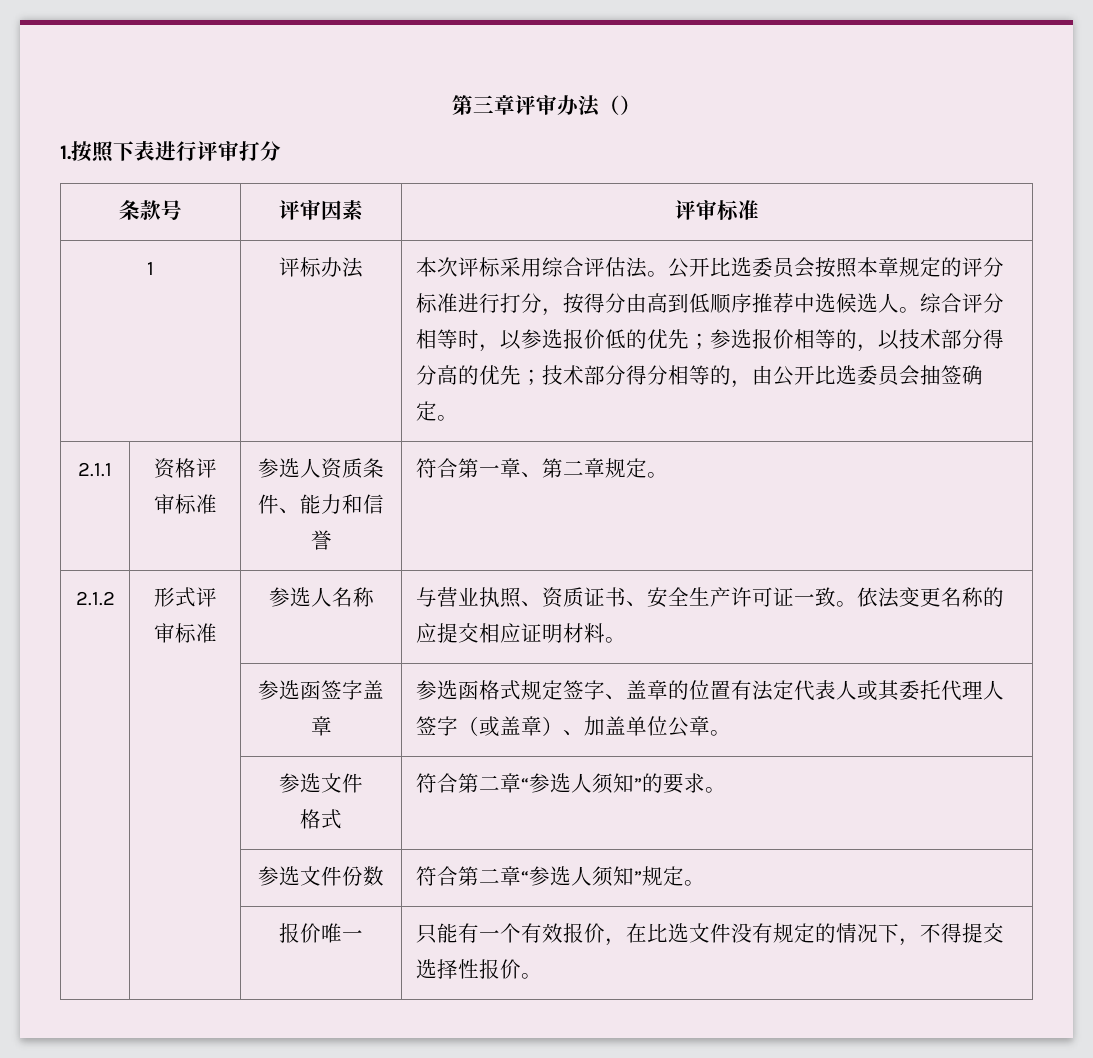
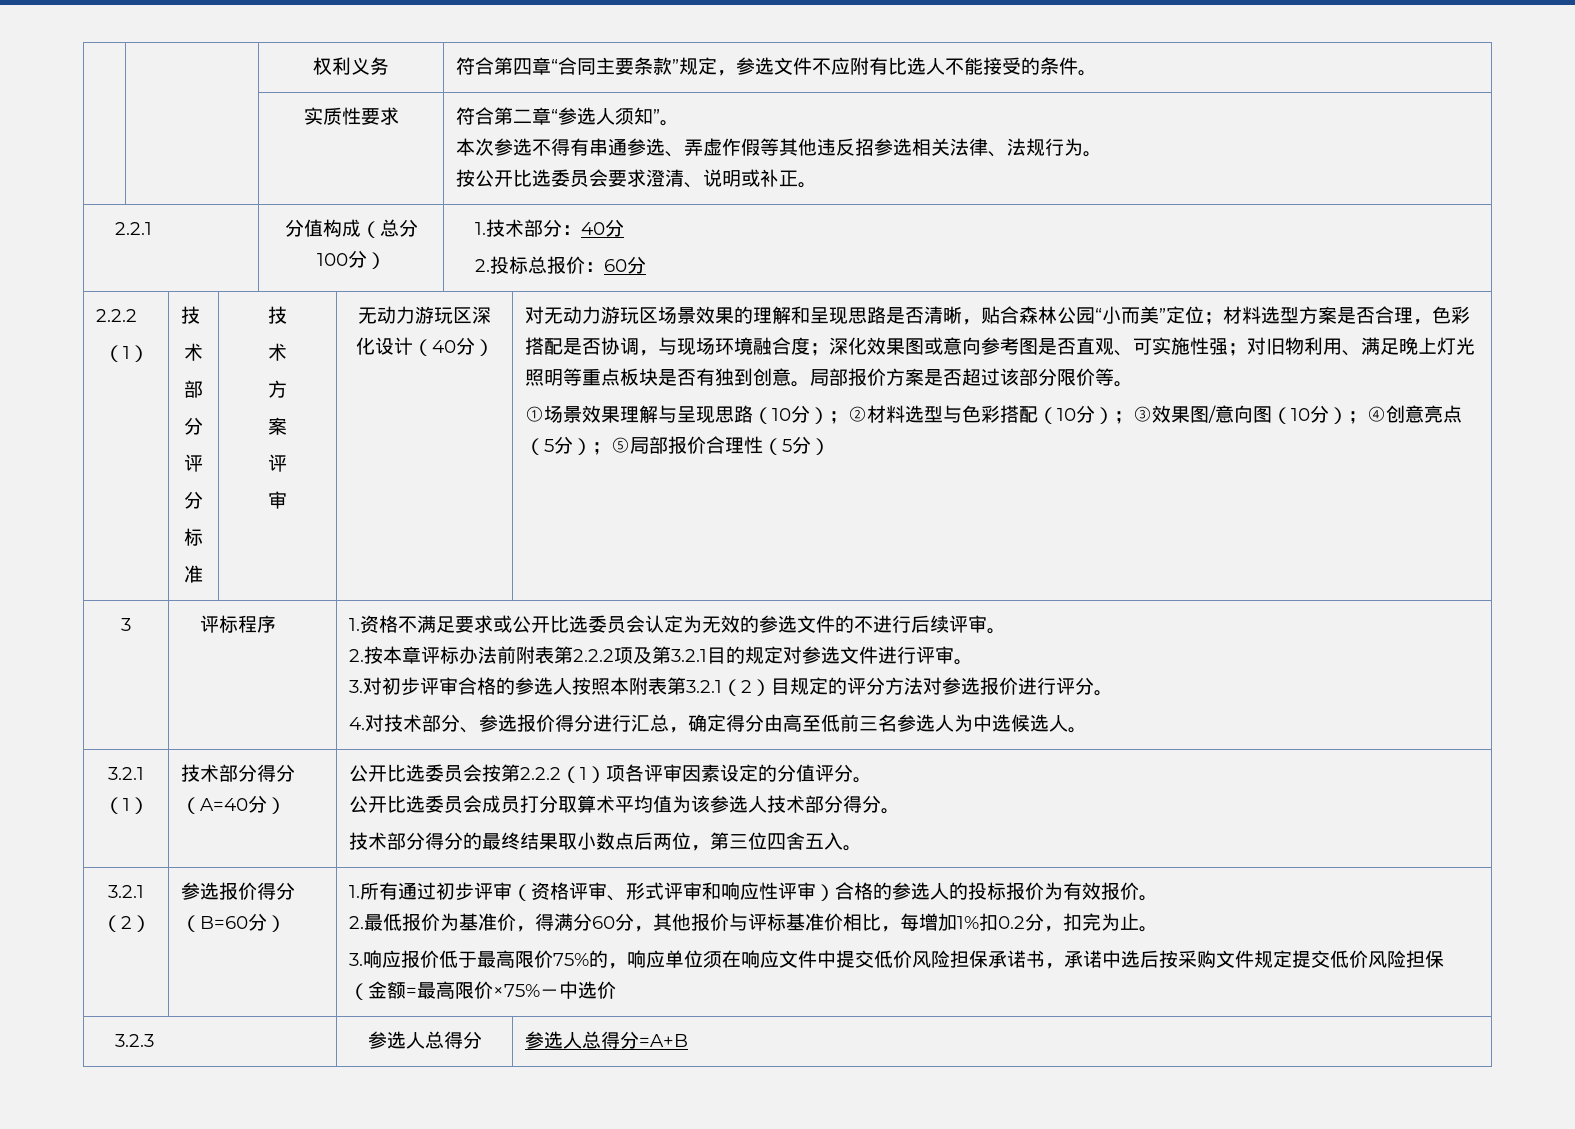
[452,95,641,117] [60,140,281,163] [119,200,182,220] [279,200,363,220] [675,200,759,221] [147,262,154,275] [279,257,363,278] [415,257,1004,278] [415,293,1004,316] [415,329,1004,352] [415,365,983,388] [415,401,458,421] [78,462,112,477] [153,458,217,479] [153,494,217,514] [258,458,384,479] [258,494,384,514] [310,530,332,550] [415,458,668,478] [75,591,115,606] [153,587,217,607] [153,623,217,643] [268,587,374,607] [415,587,1004,608] [415,623,626,643] [258,680,384,700] [310,716,332,736] [415,680,1004,701] [415,716,731,737] [279,773,363,793] [300,809,342,829] [415,773,726,794] [258,866,384,886] [415,866,705,887] [279,923,363,943] [415,923,1004,946] [415,959,542,979] 第三章评审办法（） // 1.按照下表进行评审打分 // 条款号 | 评审因素 | 评审标准 // 1 | 评标办法 | 本次评标采用综合评估法。公开比选委员会按照本章规定的评分标准进行打分，按得分由高到低顺序推荐中选候选人。综合评分相等时，以参选报价低的优先；参选报价相等的，以技术部分得分高的优先；技术部分得分相等的，由公开比选委员会抽签确定。 // 2.1.1 | 资格评审标准 | 参选人资质条件、能力和信誉 | 符合第一章、第二章规定。 // 2.1.2 | 形式评审标准 | 参选人名称 | 与营业执照、资质证书、安全生产许可证一致。依法变更名称的应提交相应证明材料。 // | | 参选函签字盖章 | 参选函格式规定签字、盖章的位置有法定代表人或其委托代理人签字（或盖章）、加盖单位公章。 // | | 参选文件 // 格式 | 符合第二章“参选人须知”的要求。 // | | 参选文件份数 | 符合第二章“参选人须知”规定。 // | | 报价唯一 | 只能有一个有效报价，在比选文件没有规定的情况下，不得提交选择性报价。 -> [313,57,389,75] [455,57,1097,76] [303,107,399,125] [455,107,679,126] [455,138,1102,157] [455,169,817,188] [115,222,153,235] [284,219,418,238] [316,250,386,269] [475,219,625,237] [475,256,647,274] [95,309,137,322] [103,345,149,362] [180,306,200,324] [184,343,203,361] [184,380,203,398] [184,417,203,435] [184,454,203,472] [184,491,203,509] [184,528,203,546] [184,565,203,583] [268,306,287,324] [268,343,287,361] [268,380,287,398] [268,417,287,435] [268,454,287,472] [268,491,287,509] [358,306,491,324] [355,337,494,356] [524,306,1470,325] [524,337,1475,356] [524,368,1133,387] [524,405,1462,424] [524,436,830,455] [121,618,131,631] [200,615,277,633] [348,615,1006,634] [348,646,973,665] [348,677,1113,696] [348,714,1087,733] [108,767,144,780] [103,797,149,814] [180,764,295,782] [180,795,286,814] [348,764,872,783] [348,795,900,814] [348,832,862,851] [108,885,144,898] [101,915,151,932] [180,882,295,900] [180,913,286,932] [348,882,1158,901] [348,913,1158,932] [348,950,1444,969] [348,981,616,1000] [115,1034,155,1047] [367,1031,482,1049] [524,1031,688,1049] | | 权利义务 | 符合第四章“合同主要条款”规定，参选文件不应附有比选人不能接受的条件。 // | | 实质性要求 | 符合第二章“参选人须知”。 // 本次参选不得有串通参选、弄虚作假等其他违反招参选相关法律、法规行为。 // 按公开比选委员会要求澄清、说明或补正。 // 2.2.1 | 分值构成（总分100分） | 1.技术部分：40分 // 2.投标总报价：60分 // 2.2.2 // （1） | 技 // 术 // 部 // 分 // 评 // 分 // 标 // 准 | 技 // 术 // 方 // 案 // 评 // 审 | 无动力游玩区深化设计（40分） | 对无动力游玩区场景效果的理解和呈现思路是否清晰，贴合森林公园“小而美”定位；材料选型方案是否合理，色彩搭配是否协调，与现场环境融合度；深化效果图或意向参考图是否直观、可实施性强；对旧物利用、满足晚上灯光照明等重点板块是否有独到创意。局部报价方案是否超过该部分限价等。 // ①场景效果理解与呈现思路（10分）；②材料选型与色彩搭配（10分）；③效果图/意向图（10分）；④创意亮点（5分）；⑤局部报价合理性（5分） // 3 | 评标程序 | 1.资格不满足要求或公开比选委员会认定为无效的参选文件的不进行后续评审。 // 2.按本章评标办法前附表第2.2.2项及第3.2.1目的规定对参选文件进行评审。 // 3.对初步评审合格的参选人按照本附表第3.2.1（2）目规定的评分方法对参选报价进行评分。 // 4.对技术部分、参选报价得分进行汇总，确定得分由高至低前三名参选人为中选候选人。 // 3.2.1（1） | 技术部分得分（A=40分） | 公开比选委员会按第2.2.2（1）项各评审因素设定的分值评分。 // 公开比选委员会成员打分取算术平均值为该参选人技术部分得分。 // 技术部分得分的最终结果取小数点后两位，第三位四舍五入。 // 3.2.1（2） | 参选报价得分（B=60分） | 1.所有通过初步评审（资格评审、形式评审和响应性评审）合格的参选人的投标报价为有效报价。 // 2.最低报价为基准价，得满分60分，其他报价与评标基准价相比，每增加1%扣0.2分，扣完为止。 // 3.响应报价低于最高限价75%的，响应单位须在响应文件中提交低价风险担保承诺书，承诺中选后按采购文件规定提交低价风险担保（金额=最高限价×75%－中选价 // 3.2.3 | 参选人总得分 | 参选人总得分=A+B

